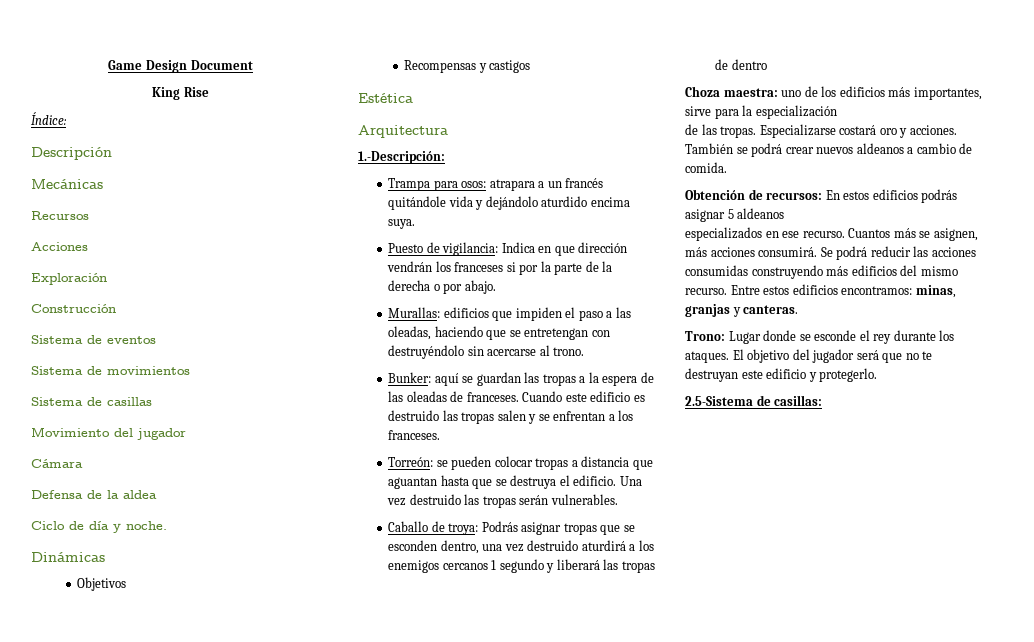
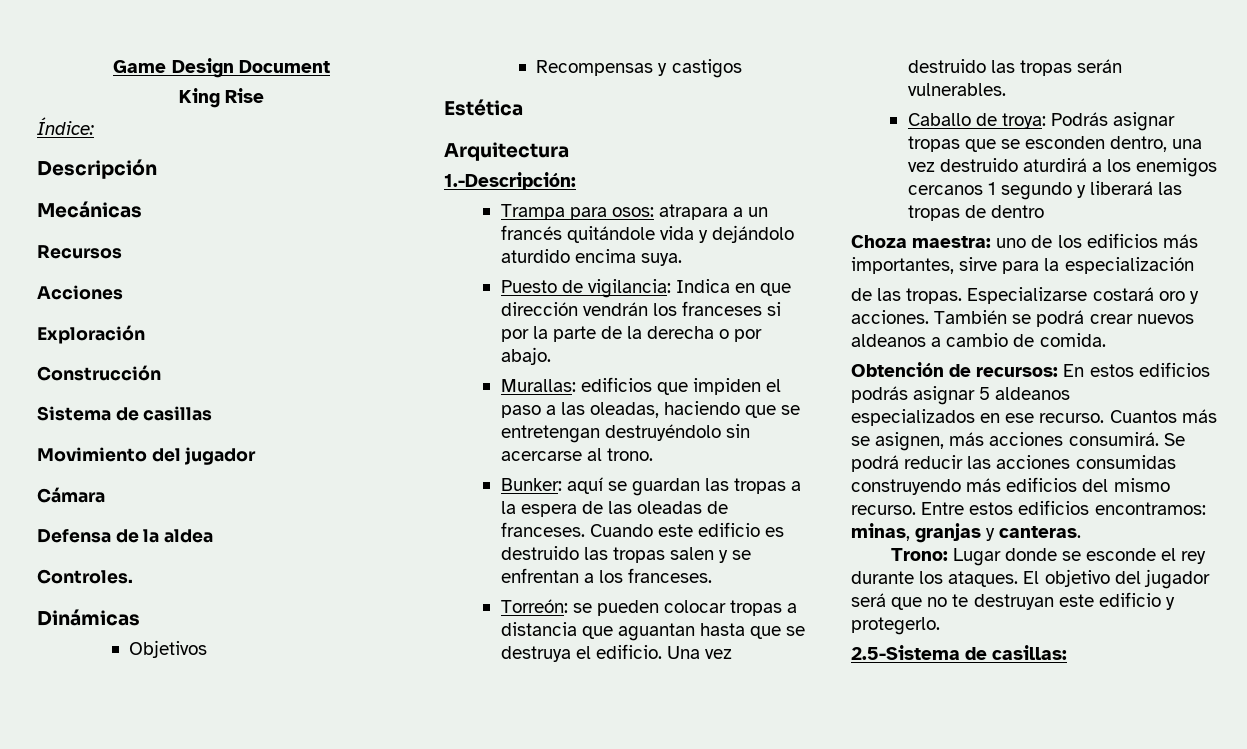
[31,335,156,344] [31,366,190,375] // Sistema de eventos // Sistema de movimientos -> (161, 373) none
[31,521,167,533] Ciclo de día y noche. -> [37,569,133,584] Controles.
[591,330,610,337] con -> (600, 434) none

